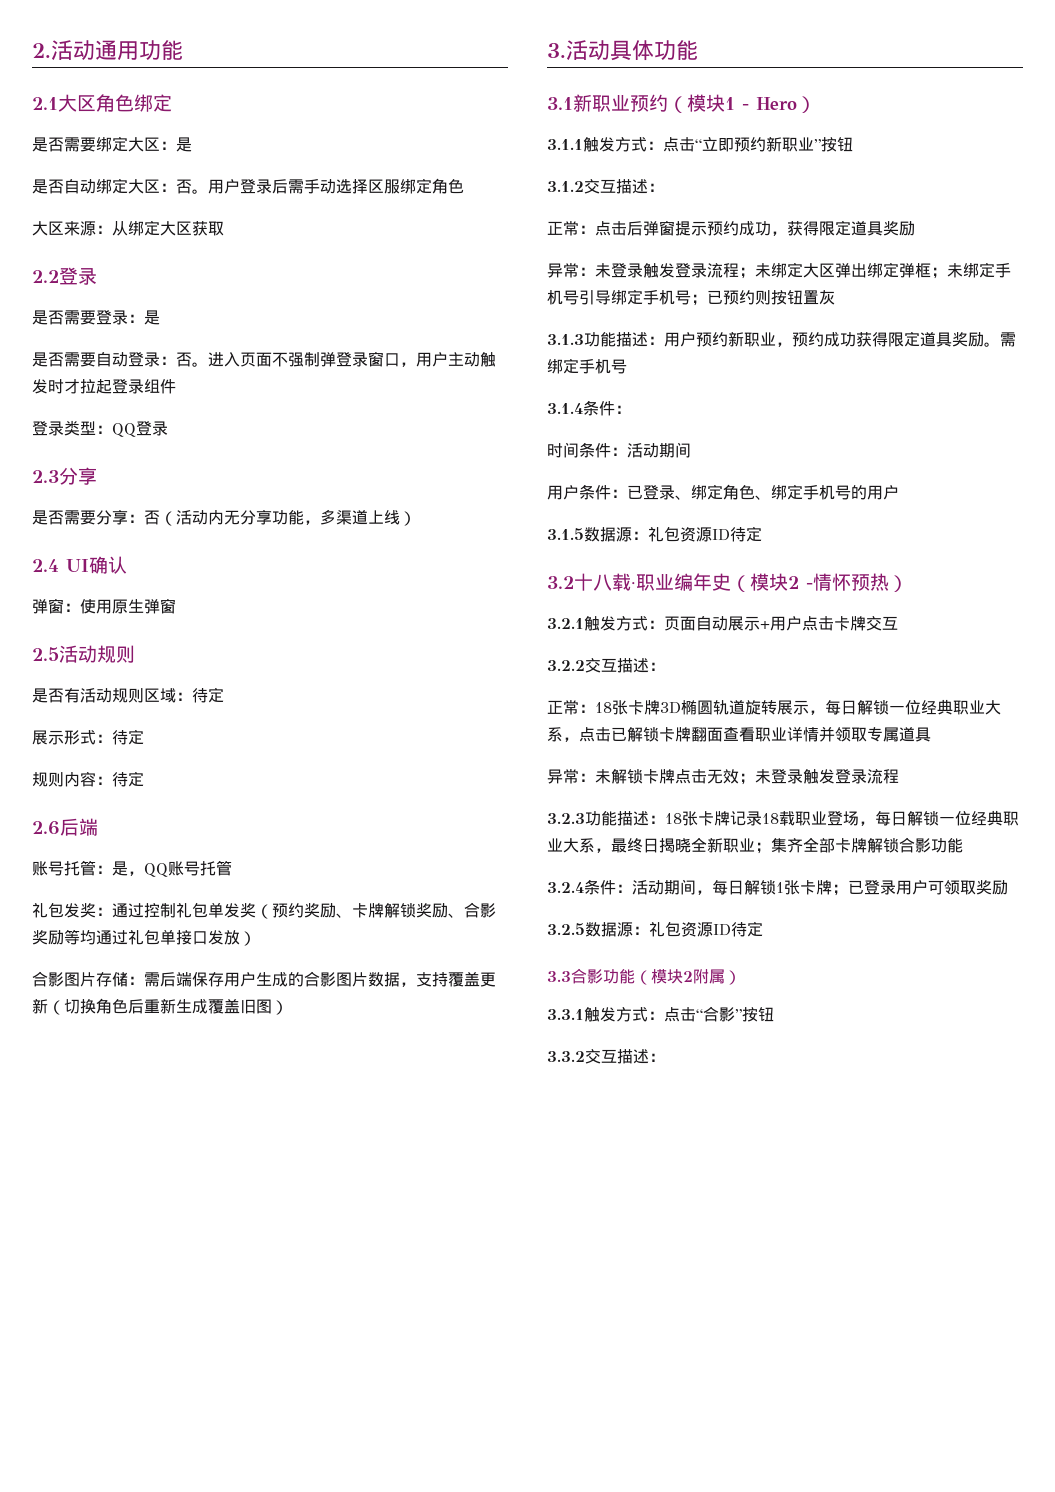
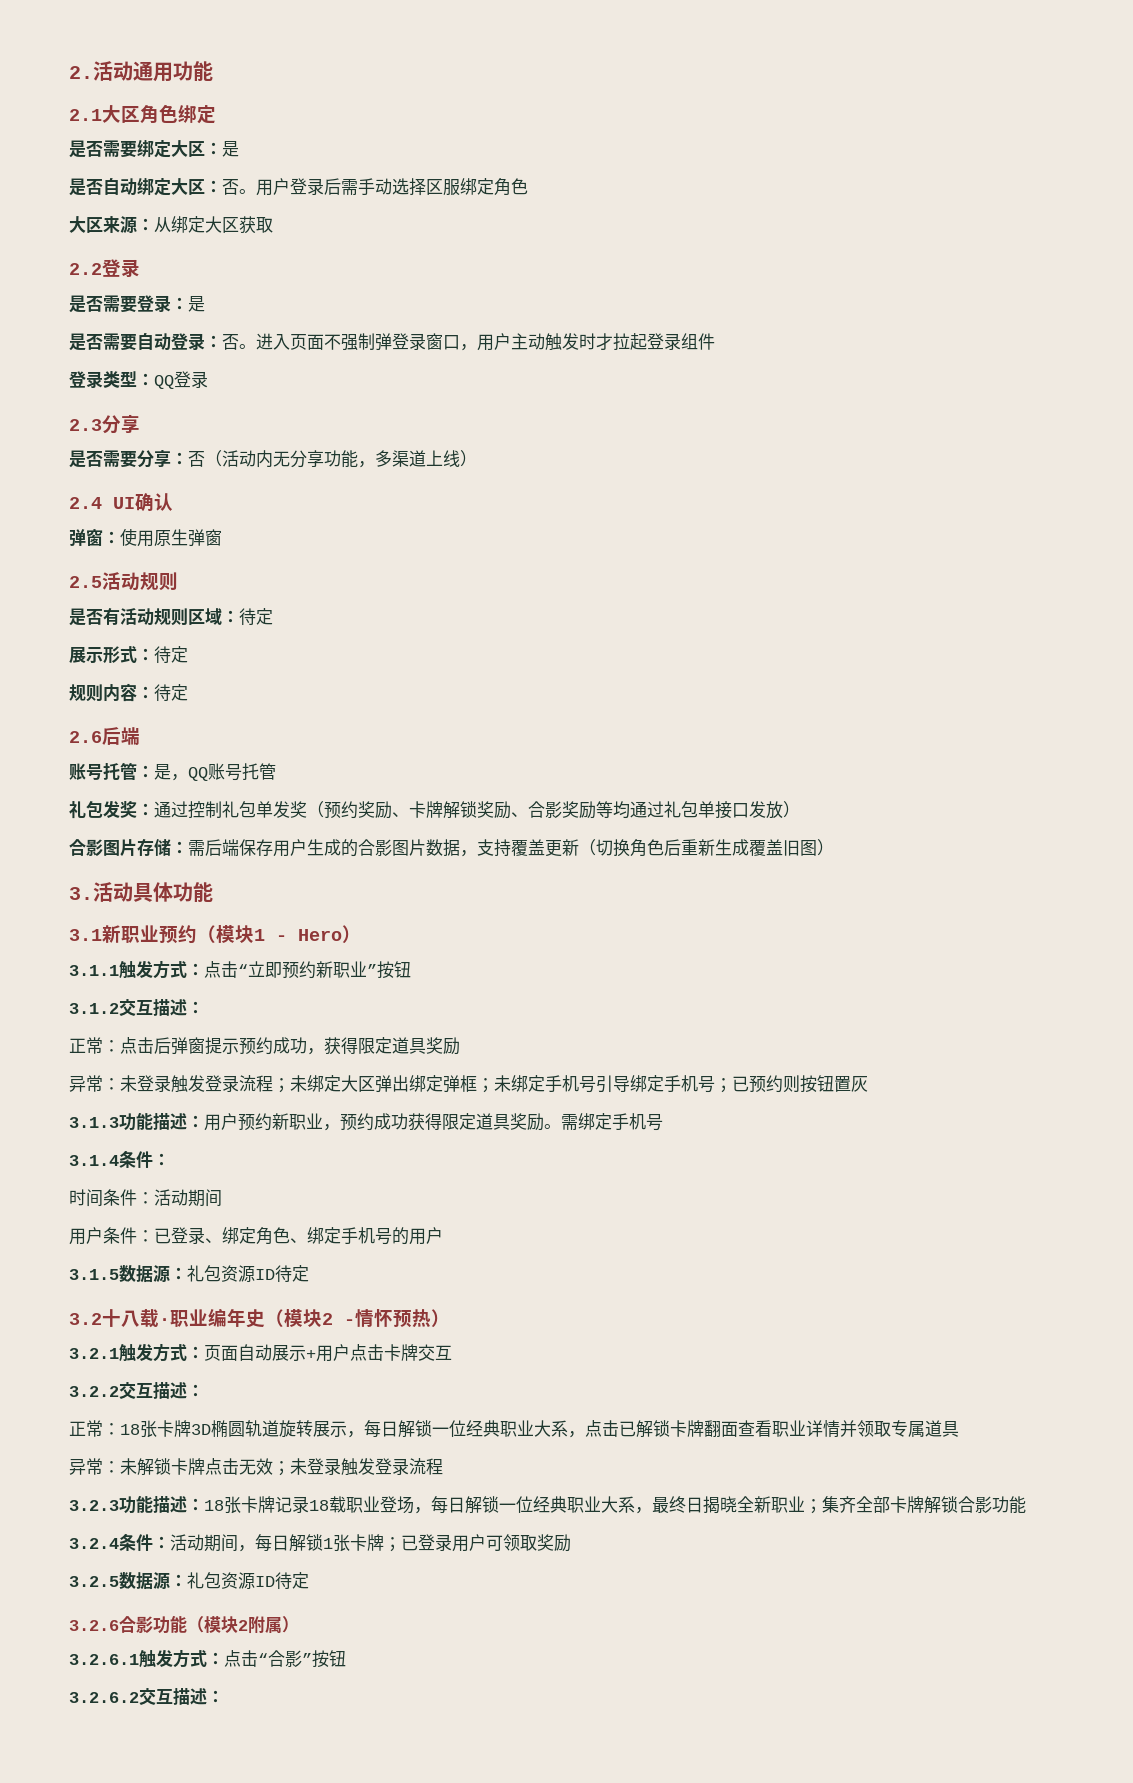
[547,971,571,982] 3.3 -> [69,1620,119,1631] 3.2.6
[547,1009,584,1020] 3.3.1 -> [69,1654,139,1665] 3.2.6.1
[547,1051,585,1062] 3.3.2 -> [69,1692,139,1703] 3.2.6.2

